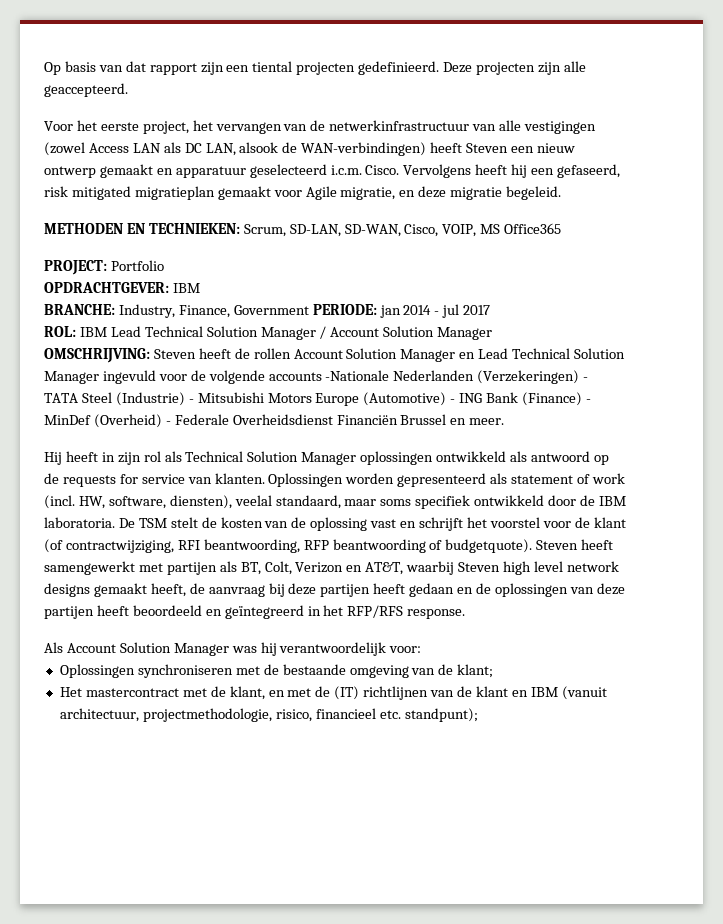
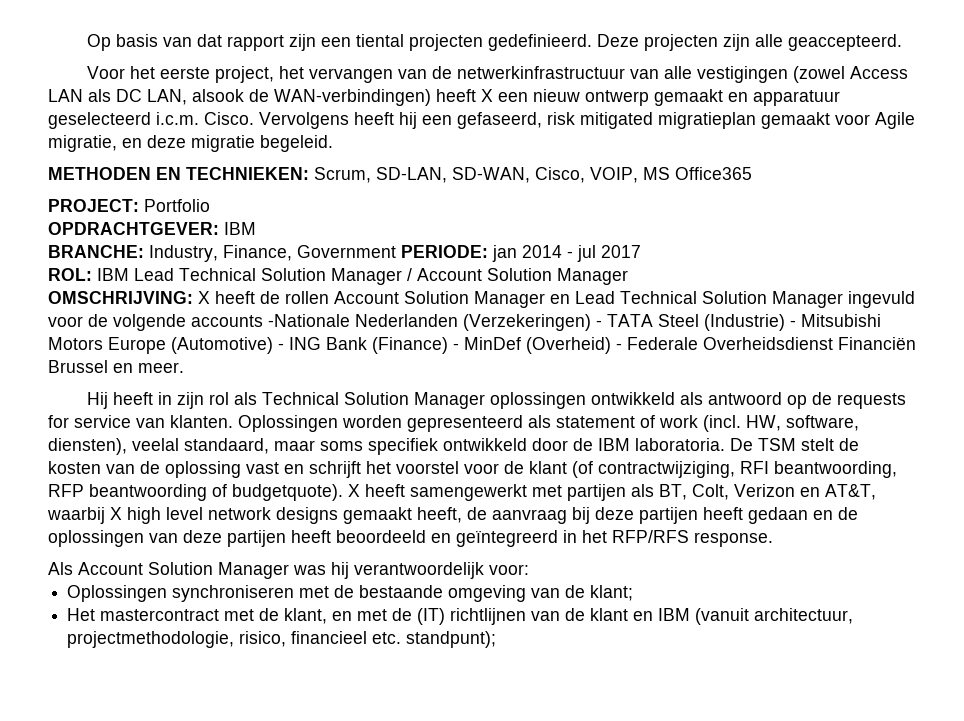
[466,143,509,153] Steven -> [481,89,493,102] X
[153,349,196,359] Steven -> [198,291,210,304] X
[536,540,579,550] Steven -> [348,484,360,497] X
[458,562,501,572] Steven -> [110,507,122,520] X

